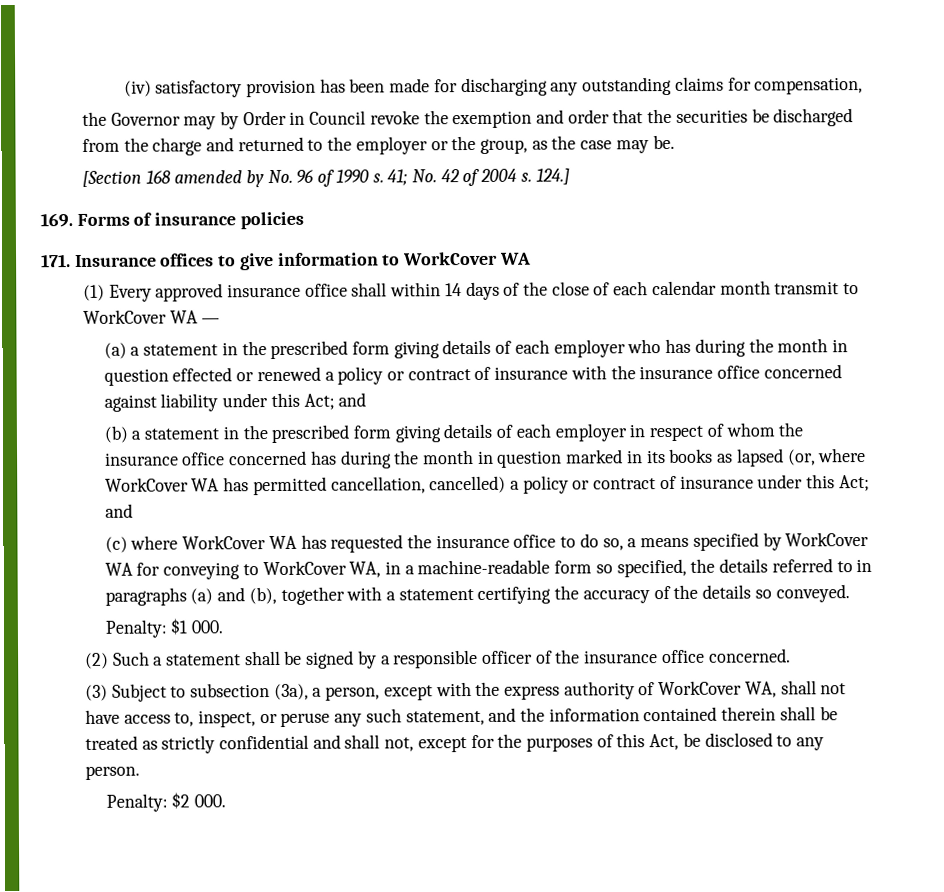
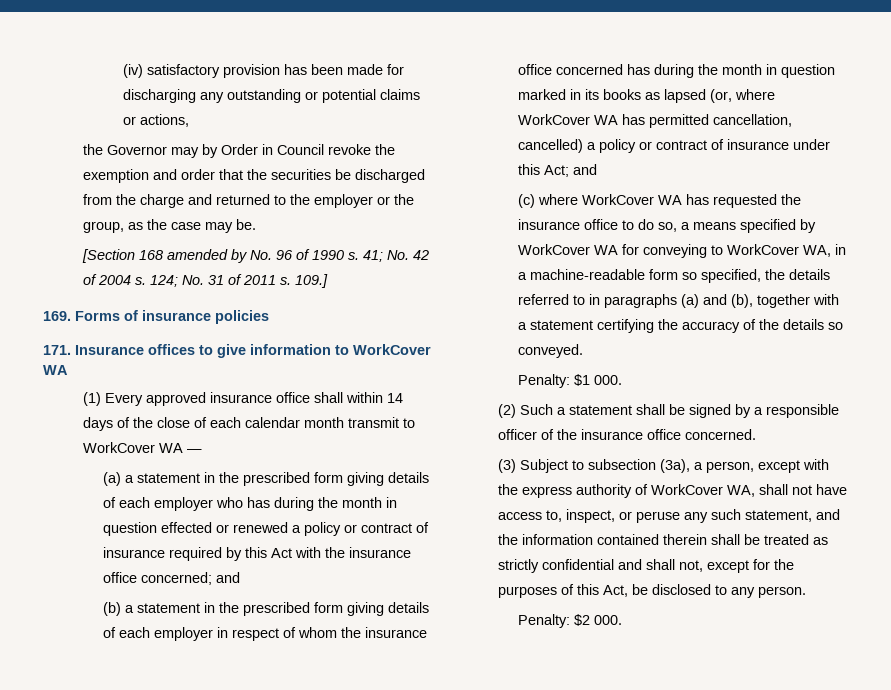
[674,76,864,95] claims for compensation, -> [304,89,420,103] [122,114,189,127] or potential claims or actions,
[535,168,570,185] 124.] -> [149,274,328,288] 124; No. 31 of 2011 s. 109.]
[570,364,842,380] [103,392,335,412] with the insurance office concerned against liability under this Act; -> [168,547,411,561] [102,572,212,585] required by this Act with the insurance office concerned;

